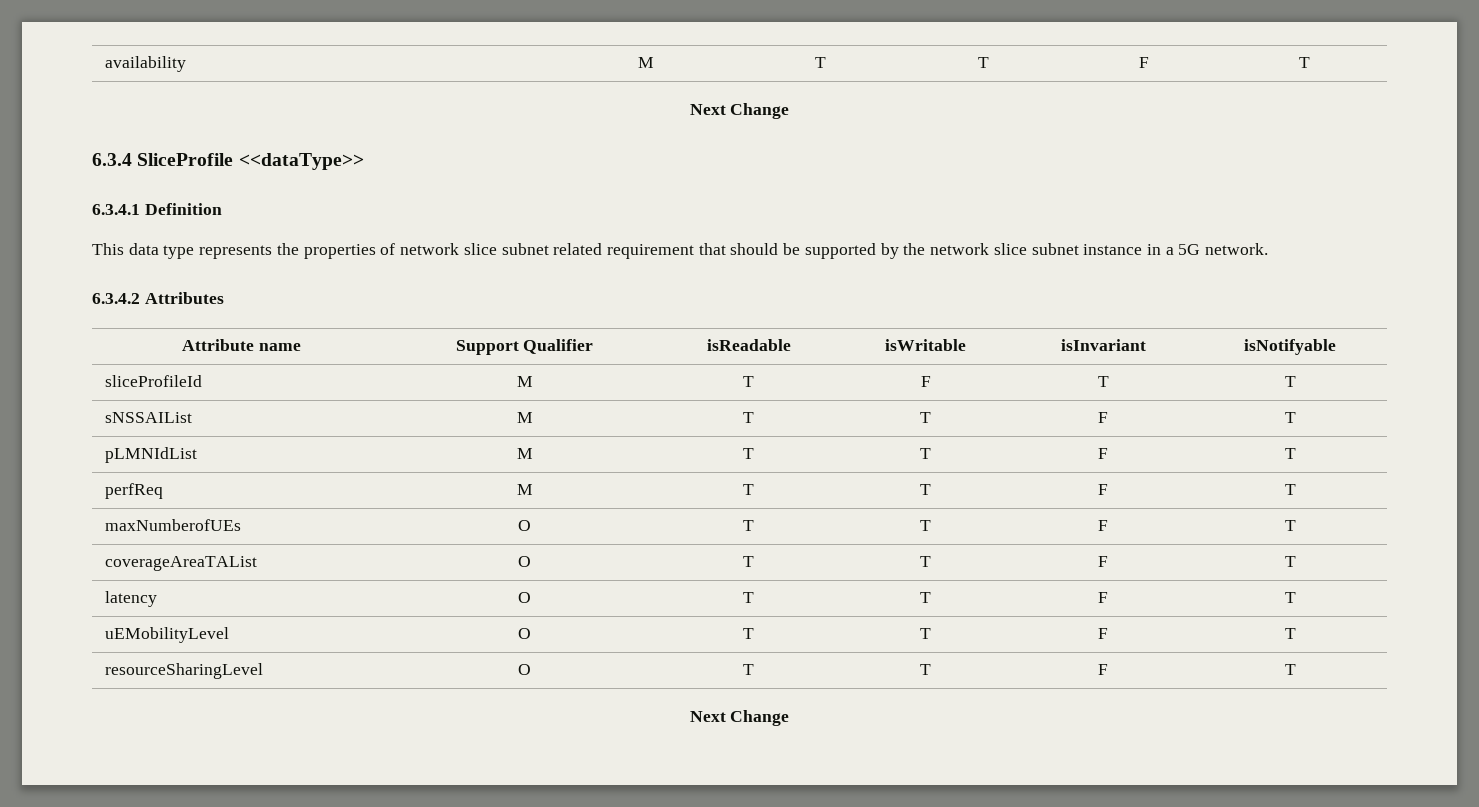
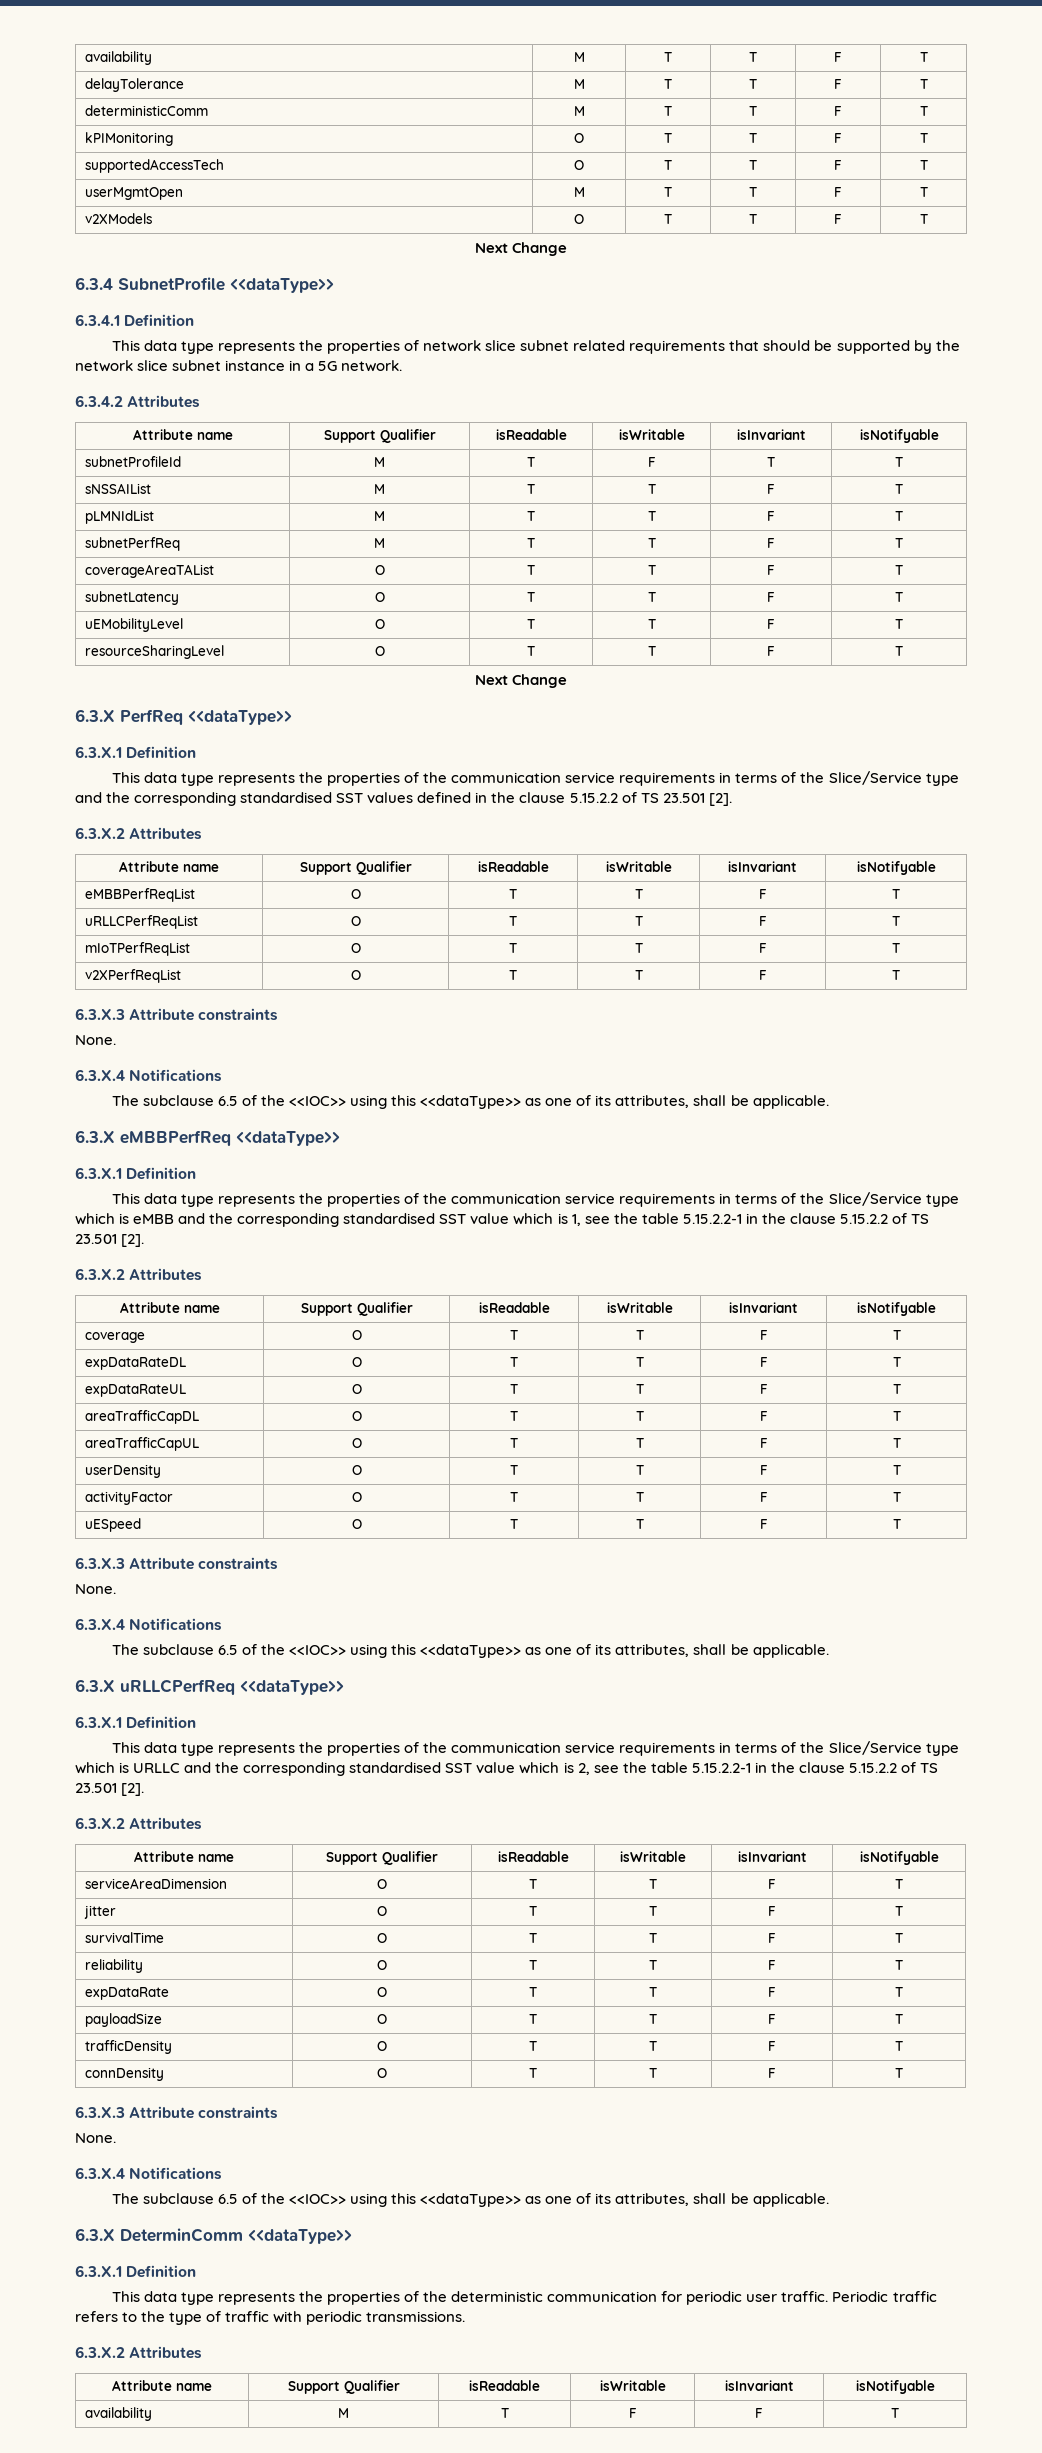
(1311, 62) none -> [85,78,185,92] [573,79,585,89] [664,79,672,89] [749,79,757,89] [834,79,842,89] [919,79,928,89] [85,105,209,116] [573,106,585,116] [664,106,672,116] [749,106,757,116] [834,106,842,116] [919,106,928,116] [85,132,174,146] [574,133,584,143] [664,133,672,143] [749,133,757,143] [834,133,842,143] [919,133,928,143] [85,159,225,173] [574,160,584,170] [664,160,672,170] [749,160,757,170] [834,160,842,170] [919,160,928,170] [85,187,184,200] [573,187,585,197] [664,187,672,197] [749,187,757,197] [834,187,842,197] [919,187,928,197] [85,213,153,224] [574,214,584,224] [664,214,672,224] [749,214,757,224] [834,214,842,224] [919,214,928,224] // delayTolerance | M | T | T | F | T // deterministicComm | M | T | T | F | T // kPIMonitoring | O | T | T | F | T // supportedAccessTech | O | T | T | F | T // userMgmtOpen | M | T | T | F | T // v2XModels | O | T | T | F | T
[137,153,234,166] SliceProfile -> [118,277,225,291] SubnetProfile
[606,244,694,259] requirement -> [629,340,726,354] requirements
[105,375,203,387] sliceProfileId -> [85,456,182,467] subnetProfileId
[105,483,164,499] [516,484,533,495] [743,484,754,495] [920,484,931,495] [1098,484,1108,495] [1284,484,1296,495] [105,519,242,531] [518,520,531,531] [743,520,754,531] [920,520,931,531] [1098,520,1108,531] [1284,520,1296,531] perfReq | M | T | T | F | T // maxNumberofUEs | O | T | T | F | T -> [85,537,181,551] [374,538,385,548] [527,538,535,548] [647,538,656,548] [767,538,775,548] [895,538,903,548] subnetPerfReq | M | T | T | F | T
[105,591,158,607] latency -> [85,591,180,605] subnetLatency
(790, 718) none -> [75,709,292,725] [75,746,197,759] [111,771,959,786] [75,792,732,806] [75,827,203,840] [119,861,219,872] [299,861,412,875] [477,861,549,872] [605,861,672,872] [728,861,797,872] [856,861,936,875] [85,888,196,902] [350,889,361,899] [509,889,517,899] [634,889,643,899] [758,889,767,899] [892,889,900,899] [85,915,199,929] [350,916,361,926] [509,916,517,926] [634,916,643,926] [758,916,767,926] [892,916,900,926] [85,942,191,956] [350,943,361,953] [509,943,517,953] [634,943,643,953] [758,943,767,953] [892,943,900,953] [85,969,182,983] [350,970,361,980] [509,970,517,980] [634,970,643,980] [758,970,767,980] [892,970,900,980] [75,1008,279,1021] [75,1035,116,1045] [75,1069,223,1082] [111,1095,829,1109] [75,1130,340,1146] [75,1167,197,1180] [111,1192,959,1207] [75,1213,930,1227] [75,1234,145,1247] [75,1268,203,1281] [119,1302,220,1313] [300,1302,413,1316] [478,1302,550,1313] [606,1302,673,1313] [729,1302,798,1313] [857,1302,936,1316] [85,1332,146,1343] [351,1330,362,1340] [510,1330,518,1340] [635,1330,644,1340] [759,1330,768,1340] [892,1330,901,1340] [85,1357,187,1370] [351,1357,362,1367] [510,1357,518,1367] [635,1357,644,1367] [759,1357,768,1367] [892,1357,901,1367] [85,1384,187,1397] [351,1384,362,1394] [510,1384,518,1394] [635,1384,644,1394] [759,1384,768,1394] [892,1384,901,1394] [85,1410,200,1424] [351,1411,362,1421] [510,1411,518,1421] [635,1411,644,1421] [759,1411,768,1421] [892,1411,901,1421] [85,1437,200,1451] [351,1438,362,1448] [510,1438,518,1448] [635,1438,644,1448] [759,1438,768,1448] [892,1438,901,1448] [85,1464,162,1478] [351,1465,362,1475] [510,1465,518,1475] [635,1465,644,1475] [759,1465,768,1475] [892,1465,901,1475] [85,1491,174,1505] [351,1492,362,1502] [510,1492,518,1502] [635,1492,644,1502] [759,1492,768,1502] [892,1492,901,1502] [85,1518,142,1532] [351,1519,362,1529] [510,1519,518,1529] [635,1519,644,1529] [759,1519,768,1529] [892,1519,901,1529] [75,1557,279,1570] [75,1584,116,1594] [75,1618,223,1631] [111,1644,829,1658] [75,1679,344,1695] [75,1716,197,1729] [111,1741,959,1756] [75,1762,939,1776] [75,1783,145,1796] [75,1817,203,1830] [134,1851,234,1862] [326,1851,438,1865] [497,1851,569,1862] [620,1851,686,1862] [737,1851,807,1862] [859,1851,939,1865] [85,1878,228,1889] [377,1879,387,1889] [529,1879,537,1889] [649,1879,657,1889] [768,1879,776,1889] [895,1879,903,1889] [84,1905,117,1919] [377,1906,387,1916] [529,1906,537,1916] [649,1906,657,1916] [768,1906,776,1916] [895,1906,903,1916] [85,1932,165,1943] [377,1933,387,1943] [529,1933,537,1943] [649,1933,657,1943] [768,1933,776,1943] [895,1933,903,1943] [85,1959,144,1973] [377,1960,387,1970] [529,1960,537,1970] [649,1960,657,1970] [768,1960,776,1970] [895,1960,903,1970] [85,1987,170,2000] [377,1987,387,1997] [529,1987,537,1997] [649,1987,657,1997] [768,1987,776,1997] [895,1987,903,1997] [85,2013,163,2027] [377,2014,387,2024] [529,2014,537,2024] [649,2014,657,2024] [768,2014,776,2024] [895,2014,903,2024] [85,2040,173,2054] [377,2041,387,2051] [529,2041,537,2051] [649,2041,657,2051] [768,2041,776,2051] [895,2041,903,2051] [85,2067,165,2081] [377,2068,387,2078] [529,2068,537,2078] [649,2068,657,2078] [768,2068,776,2078] [895,2068,903,2078] [75,2106,279,2119] [75,2133,116,2143] [75,2167,223,2180] [111,2193,829,2207] [75,2228,352,2244] [75,2265,197,2278] [111,2291,937,2305] [75,2311,466,2325] [75,2346,203,2359] [112,2380,212,2391] [287,2380,400,2394] [469,2380,540,2391] [599,2380,666,2391] [724,2380,794,2391] [855,2380,935,2394] [85,2407,153,2421] [338,2408,349,2418] [500,2408,509,2418] [628,2408,637,2418] [755,2408,763,2418] [891,2408,899,2418] // 6.3.X PerfReq <<dataType>> // 6.3.X.1 Definition // This data type represents the properties of the communication service requirements in terms of the Slice/Service type and the corresponding standardised SST values defined in the clause 5.15.2.2 of TS 23.501 [2]. // 6.3.X.2 Attributes // Attribute name | Support Qualifier | isReadable | isWritable | isInvariant | isNotifyable // eMBBPerfReqList | O | T | T | F | T // uRLLCPerfReqList | O | T | T | F | T // mIoTPerfReqList | O | T | T | F | T // v2XPerfReqList | O | T | T | F | T // 6.3.X.3 Attribute constraints // None. // 6.3.X.4 Notifications // The subclause 6.5 of the <<IOC>> using this <<dataType>> as one of its attributes, shall be applicable. // 6.3.X eMBBPerfReq <<dataType>> // 6.3.X.1 Definition // This data type represents the properties of the communication service requirements in terms of the Slice/Service type which is eMBB and the corresponding standardised SST value which is 1, see the table 5.15.2.2-1 in the clause 5.15.2.2 of TS 23.501 [2]. // 6.3.X.2 Attributes // Attribute name | Support Qualifier | isReadable | isWritable | isInvariant | isNotifyable // coverage | O | T | T | F | T // expDataRateDL | O | T | T | F | T // expDataRateUL | O | T | T | F | T // areaTrafficCapDL | O | T | T | F | T // areaTrafficCapUL | O | T | T | F | T // userDensity | O | T | T | F | T // activityFactor | O | T | T | F | T // uESpeed | O | T | T | F | T // 6.3.X.3 Attribute constraints // None. // 6.3.X.4 Notifications // The subclause 6.5 of the <<IOC>> using this <<dataType>> as one of its attributes, shall be applicable. // 6.3.X uRLLCPerfReq <<dataType>> // 6.3.X.1 Definition // This data type represents the properties of the communication service requirements in terms of the Slice/Service type which is URLLC and the corresponding standardised SST value which is 2, see the table 5.15.2.2-1 in the clause 5.15.2.2 of TS 23.501 [2]. // 6.3.X.2 Attributes // Attribute name | Support Qualifier | isReadable | isWritable | isInvariant | isNotifyable // serviceAreaDimension | O | T | T | F | T // jitter | O | T | T | F | T // survivalTime | O | T | T | F | T // reliability | O | T | T | F | T // expDataRate | O | T | T | F | T // payloadSize | O | T | T | F | T // trafficDensity | O | T | T | F | T // connDensity | O | T | T | F | T // 6.3.X.3 Attribute constraints // None. // 6.3.X.4 Notifications // The subclause 6.5 of the <<IOC>> using this <<dataType>> as one of its attributes, shall be applicable. // 6.3.X DeterminComm <<dataType>> // 6.3.X.1 Definition // This data type represents the properties of the deterministic communication for periodic user traffic. Periodic traffic refers to the type of traffic with periodic transmissions. // 6.3.X.2 Attributes // Attribute name | Support Qualifier | isReadable | isWritable | isInvariant | isNotifyable // availability | M | T | F | F | T

